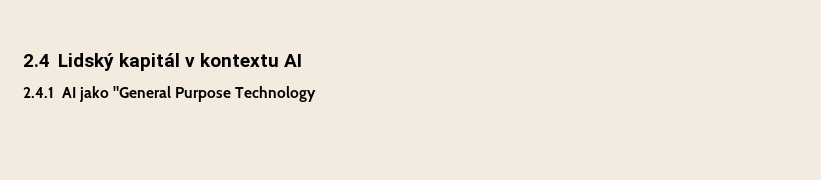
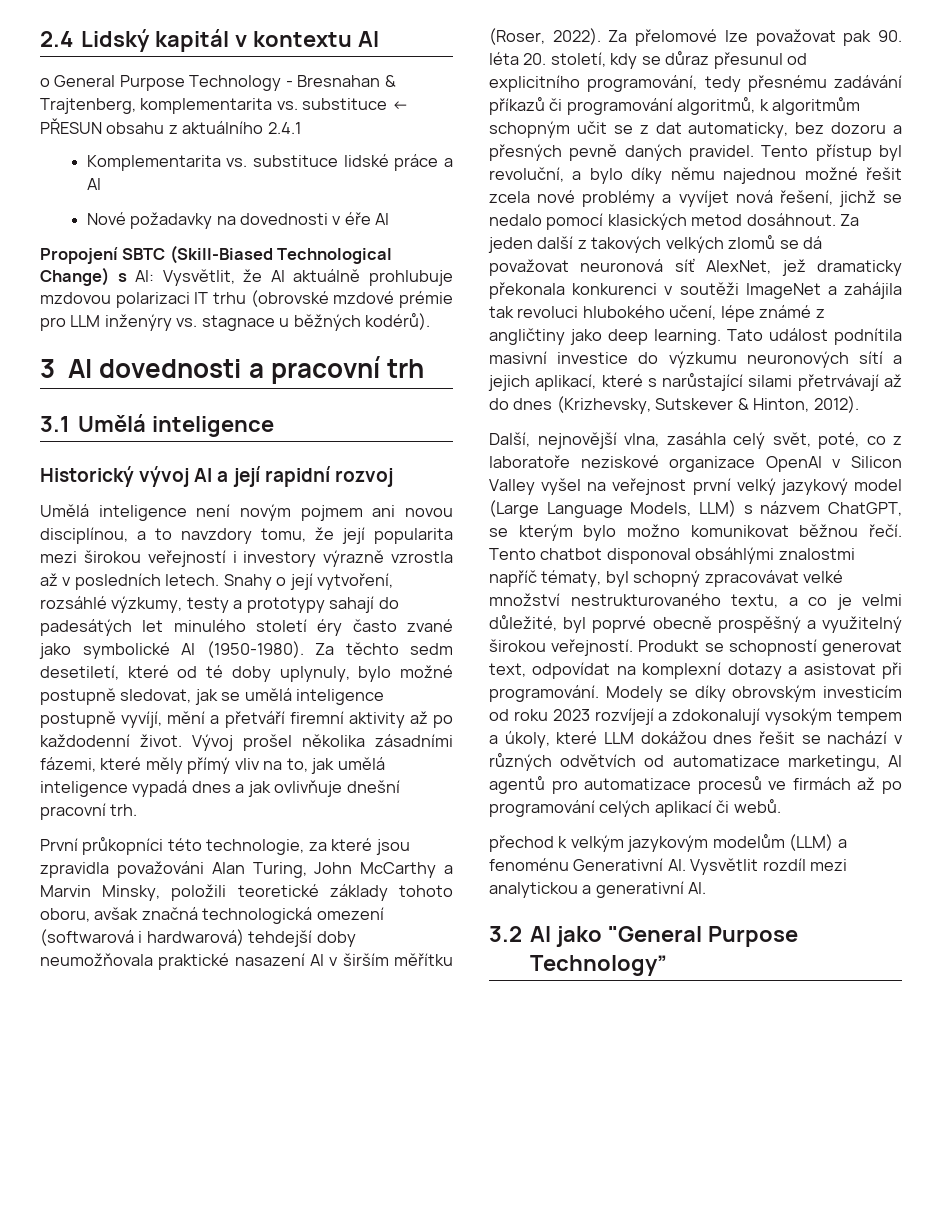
[23,87,54,98] 2.4.1 -> [40,75,396,91] [40,98,409,114] [40,118,301,134] [86,154,453,171] [86,178,101,190] [86,212,390,229] [40,245,393,264] [40,267,453,286] [40,290,453,308] [40,313,431,331] [40,356,424,384] [40,414,275,437] [40,466,393,487] [40,504,453,521] [40,527,453,544] [40,550,453,567] [40,573,394,590] [40,596,399,613] [40,619,453,636] [39,641,453,659] [40,665,454,682] [40,688,385,705] [40,711,453,728] [40,734,453,751] [40,757,385,774] [40,780,400,797] [40,803,138,820] [40,837,410,855] [40,861,453,878] [40,884,453,901] [40,907,384,924] [40,929,356,947] [40,953,453,970] [489,28,902,46] [489,51,808,69] [489,75,902,92] [489,97,861,115] [489,121,902,138] [489,144,902,161] [489,167,902,184] [489,190,902,207] [489,213,860,230] [488,235,823,253] [489,258,902,276] [489,282,902,299] [489,305,825,322] [489,328,902,345] [489,351,902,368] [488,373,902,391] [489,396,859,414] [489,432,902,449] [489,455,903,472] [489,478,902,495] [489,500,902,518] [489,524,902,541] [489,547,855,564] [489,570,844,587] [489,593,902,610] [489,615,902,633] [489,639,902,656] [489,662,902,679] [489,685,902,702] [489,708,902,725] [489,731,903,748] [489,753,902,771] [489,776,902,794] [489,799,781,817] [489,834,847,852] [489,858,848,875] [489,881,707,898] [489,926,522,942] o General Purpose Technology - Bresnahan & Trajtenberg, komplementarita vs. substituce ← PŘESUN obsahu z aktuálního 2.4.1 // Komplementarita vs. substituce lidské práce a AI // Nové požadavky na dovednosti v éře AI // Propojení SBTC (Skill-Biased Technological Change) s AI: Vysvětlit, že AI aktuálně prohlubuje mzdovou polarizaci IT trhu (obrovské mzdové prémie pro LLM inženýry vs. stagnace u běžných kodérů). // 3 AI dovednosti a pracovní trh // 3.1 Umělá inteligence // Historický vývoj AI a její rapidní rozvoj // Umělá inteligence není novým pojmem ani novou disciplínou, a to navzdory tomu, že její popularita mezi širokou veřejností i investory výrazně vzrostla až v posledních letech. Snahy o její vytvoření, rozsáhlé výzkumy, testy a prototypy sahají do padesátých let minulého století éry často zvané jako symbolické AI (1950-1980). Za těchto sedm desetiletí, které od té doby uplynuly, bylo možné postupně sledovat, jak se umělá inteligence postupně vyvíjí, mění a přetváří firemní aktivity až po každodenní život. Vývoj prošel několika zásadními fázemi, které měly přímý vliv na to, jak umělá inteligence vypadá dnes a jak ovlivňuje dnešní pracovní trh. // První průkopníci této technologie, za které jsou zpravidla považováni Alan Turing, John McCarthy a Marvin Minsky, položili teoretické základy tohoto oboru, avšak značná technologická omezení (softwarová i hardwarová) tehdejší doby neumožňovala praktické nasazení AI v širším měřítku (Roser, 2022). Za přelomové lze považovat pak 90. léta 20. století, kdy se důraz přesunul od explicitního programování, tedy přesnému zadávání příkazů či programování algoritmů, k algoritmům schopným učit se z dat automaticky, bez dozoru a přesných pevně daných pravidel. Tento přístup byl revoluční, a bylo díky němu najednou možné řešit zcela nové problémy a vyvíjet nová řešení, jichž se nedalo pomocí klasických metod dosáhnout. Za jeden další z takových velkých zlomů se dá považovat neuronová síť AlexNet, jež dramaticky překonala konkurenci v soutěži ImageNet a zahájila tak revoluci hlubokého učení, lépe známé z angličtiny jako deep learning. Tato událost podnítila masivní investice do výzkumu neuronových sítí a jejich aplikací, které s narůstající silami přetrvávají až do dnes (Krizhevsky, Sutskever & Hinton, 2012). // Další, nejnovější vlna, zasáhla celý svět, poté, co z laboratoře neziskové organizace OpenAI v Silicon Valley vyšel na veřejnost první velký jazykový model (Large Language Models, LLM) s názvem ChatGPT, se kterým bylo možno komunikovat běžnou řečí. Tento chatbot disponoval obsáhlými znalostmi napříč tématy, byl schopný zpracovávat velké množství nestrukturovaného textu, a co je velmi důležité, byl poprvé obecně prospěšný a využitelný širokou veřejností. Produkt se schopností generovat text, odpovídat na komplexní dotazy a asistovat při programování. Modely se díky obrovským investicím od roku 2023 rozvíjejí a zdokonalují vysokým tempem a úkoly, které LLM dokážou dnes řešit se nachází v různých odvětvích od automatizace marketingu, AI agentů pro automatizace procesů ve firmách až po programování celých aplikací či webů. // přechod k velkým jazykovým modelům (LLM) a fenoménu Generativní AI. Vysvětlit rozdíl mezi analytickou a generativní AI. // 3.2
[235,86,317,102] Technology -> [530,955,668,976] Technology”

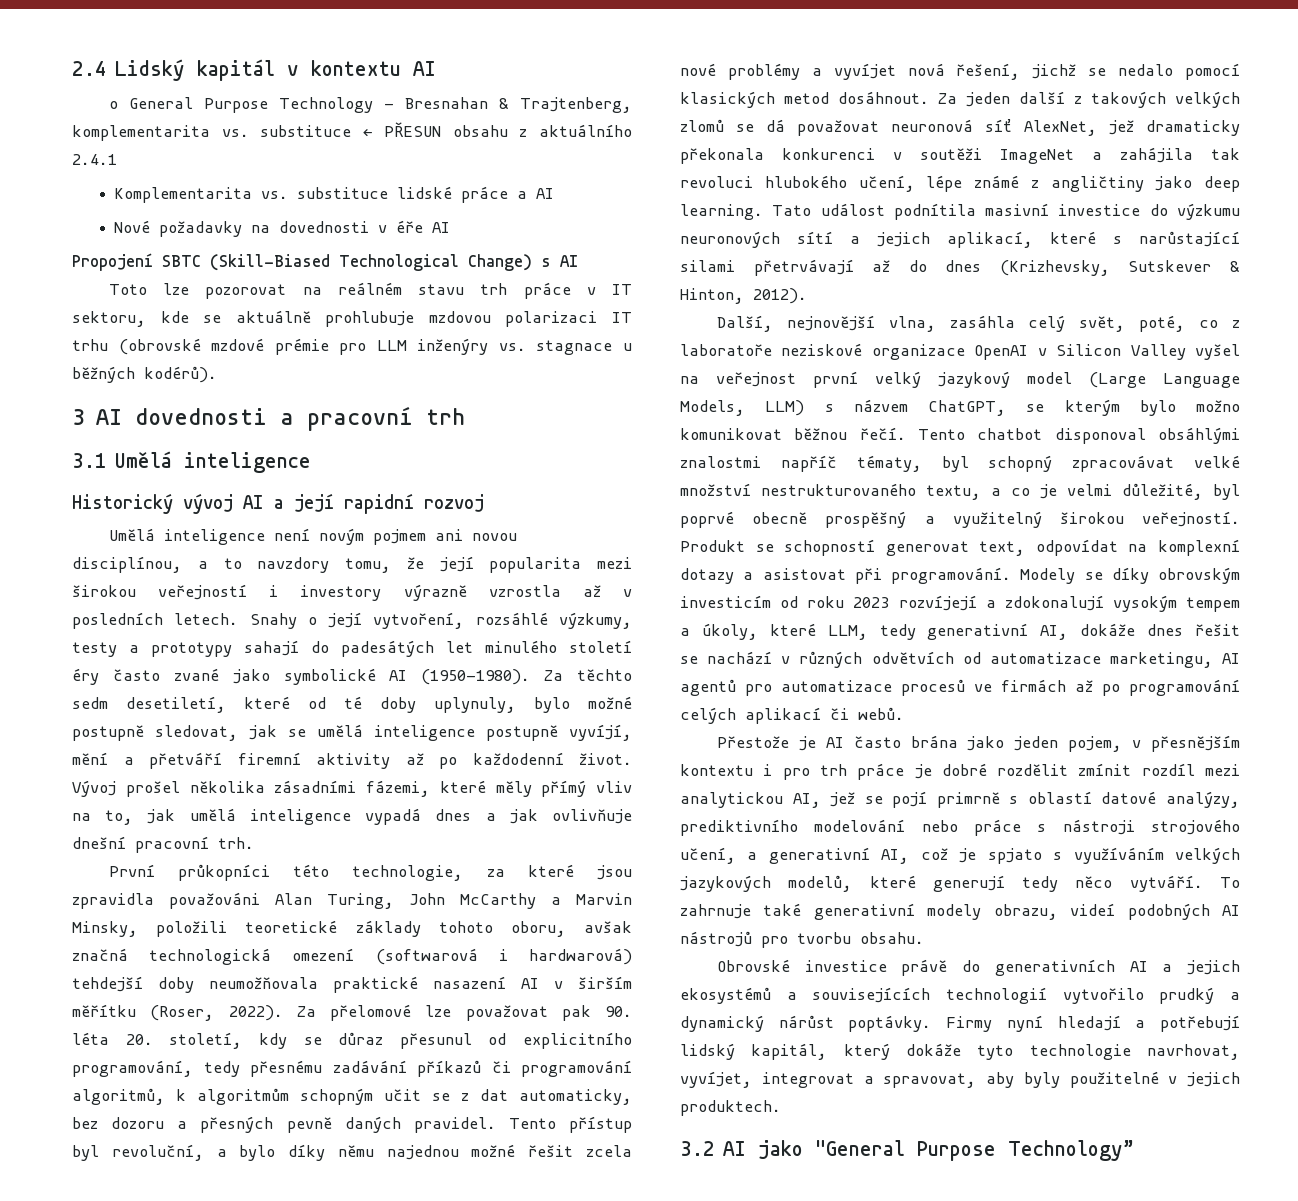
[135,269,285,286] AI: Vysvětlit, že AI -> [560,255,578,267] [108,282,633,299] [72,311,222,327] AI // Toto lze pozorovat na reálném stavu trh práce v IT sektoru, kde se
[604,731,707,744] LLM dokážou -> [827,623,1136,640] LLM, tedy generativní AI, dokáže
[489,834,847,852] [489,858,848,875] [489,881,707,898] přechod k velkým jazykovým modelům (LLM) a fenoménu Generativní AI. Vysvětlit rozdíl mezi analytickou a generativní AI. -> [716,735,1240,752] [680,763,1240,780] [680,791,1240,808] [680,819,1240,836] [680,847,1240,864] [680,875,1240,892] [680,903,1240,920] [680,931,924,948] [716,959,1240,976] [680,987,1240,1004] [680,1015,1240,1032] [680,1043,1240,1060] [680,1071,1240,1088] [680,1100,781,1116] Přestože je AI často brána jako jeden pojem, v přesnějším kontextu i pro trh práce je dobré rozdělit zmínit rozdíl mezi analytickou AI, jež se pojí primrně s oblastí datové analýzy, prediktivního modelování nebo práce s nástroji strojového učení, a generativní AI, což je spjato s využíváním velkých jazykových modelů, které generují tedy něco vytváří. To zahrnuje také generativní modely obrazu, videí podobných AI nástrojů pro tvorbu obsahu. // Obrovské investice právě do generativních AI a jejich ekosystémů a souvisejících technologií vytvořilo prudký a dynamický nárůst poptávky. Firmy nyní hledají a potřebují lidský kapitál, který dokáže tyto technologie navrhovat, vyvíjet, integrovat a spravovat, aby byly použitelné v jejich produktech.

